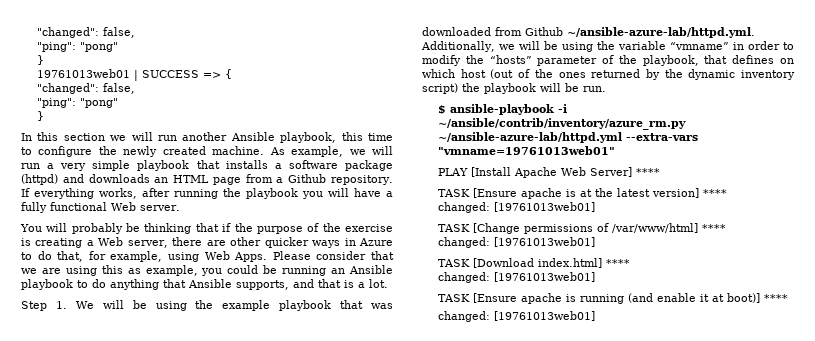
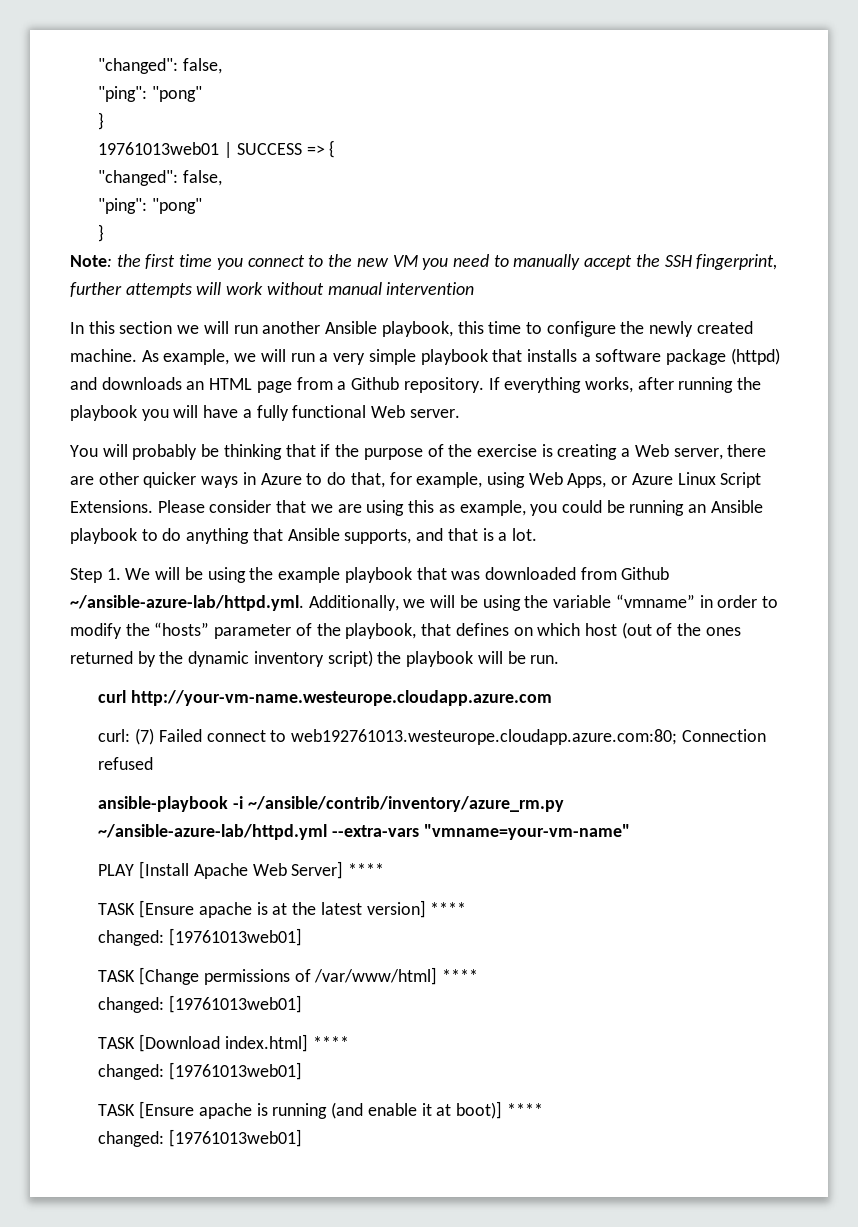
(45, 116) none -> [70,254,778,270] [70,282,475,298] // Note: the first time you connect to the new VM you need to manually accept the SSH fingerprint, further attempts will work without manual intervention
[234,252,268,262] Apps. -> [567,472,762,488] [70,500,153,513] Apps, or Azure Linux Script Extensions.
[438,105,447,114] $ -> [98,690,553,706] [98,728,766,745] [98,757,154,770] curl http://your-vm-name.westeurope.cloudapp.azure.com // curl: (7) Failed connect to web192761013.westeurope.cloudapp.azure.com:80; Connection refused //
[438,146,616,155] "vmname=19761013web01" -> [423,824,630,840] "vmname=your-vm-name"

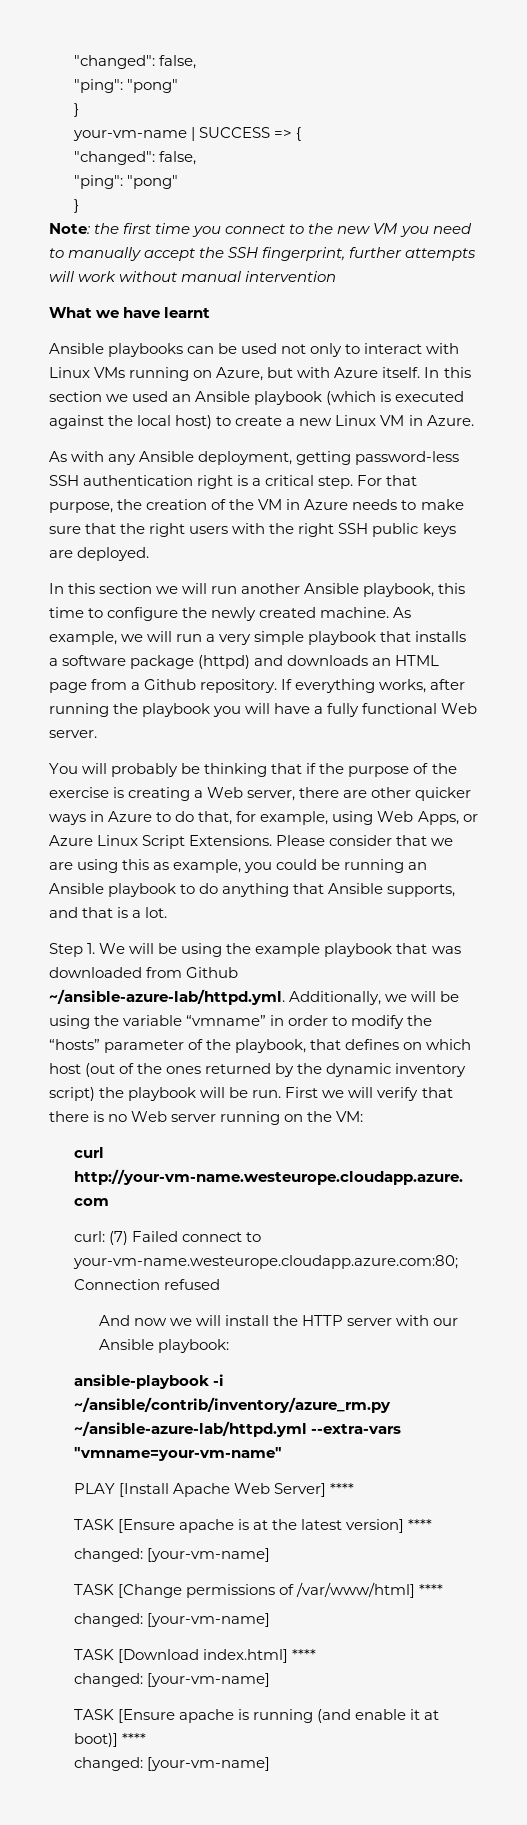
[98,58,223,74] [98,86,203,102] [98,112,105,130] [98,142,220,155] "changed": false, // "ping": "pong" // } // 19761013web01 -> [73,55,197,69] [73,79,179,93] [73,103,79,117] [72,130,187,141] "changed": false, // "ping": "pong" // } // your-vm-name
(475, 288) none -> [49,307,211,318] [49,343,460,357] [49,367,471,381] [49,391,465,405] [49,415,474,429] [49,451,460,465] [49,475,418,489] [49,499,464,513] [49,523,456,537] [49,547,150,561] // What we have learnt // Ansible playbooks can be used not only to interact with Linux VMs running on Azure, but with Azure itself. In this section we used an Ansible playbook (which is executed against the local host) to create a new Linux VM in Azure. // As with any Ansible deployment, getting password-less SSH authentication right is a critical step. For that purpose, the creation of the VM in Azure needs to make sure that the right users with the right SSH public keys are deployed.
(560, 659) none -> [285,1087,453,1101] [49,1111,364,1125] First we will verify that there is no Web server running on the VM:
[291,729,678,745] web192761013.westeurope.cloudapp.azure.com:80; -> [72,1255,458,1269] your-vm-name.westeurope.cloudapp.azure.com:80;
(154, 763) none -> [98,1315,459,1326] [98,1339,230,1353] // And now we will install the HTTP server with our Ansible playbook:
[169,928,303,946] [19761013web01] -> [147,1548,271,1562] [your-vm-name]
[169,995,303,1013] [19761013web01] -> [147,1613,271,1627] [your-vm-name]
[169,1062,303,1080] [19761013web01] -> [147,1673,271,1687] [your-vm-name]
[169,1129,303,1147] [19761013web01] -> [147,1757,271,1771] [your-vm-name]

